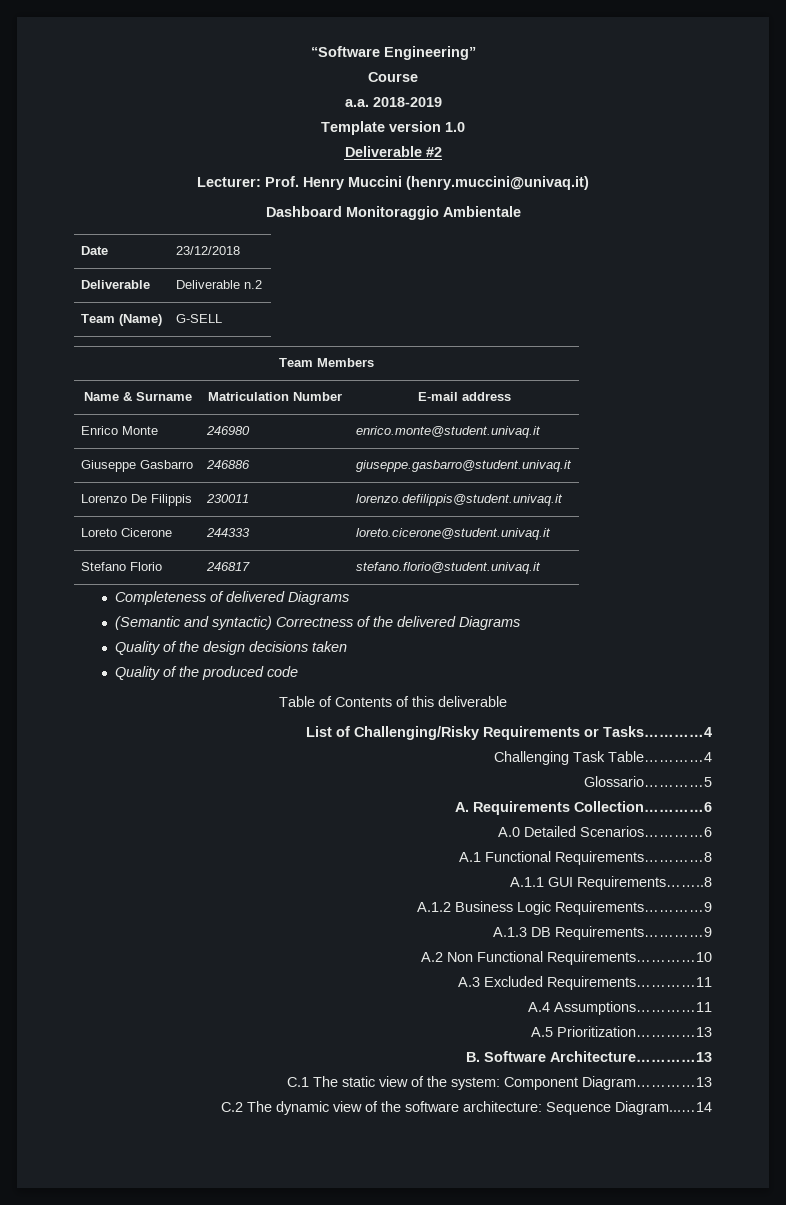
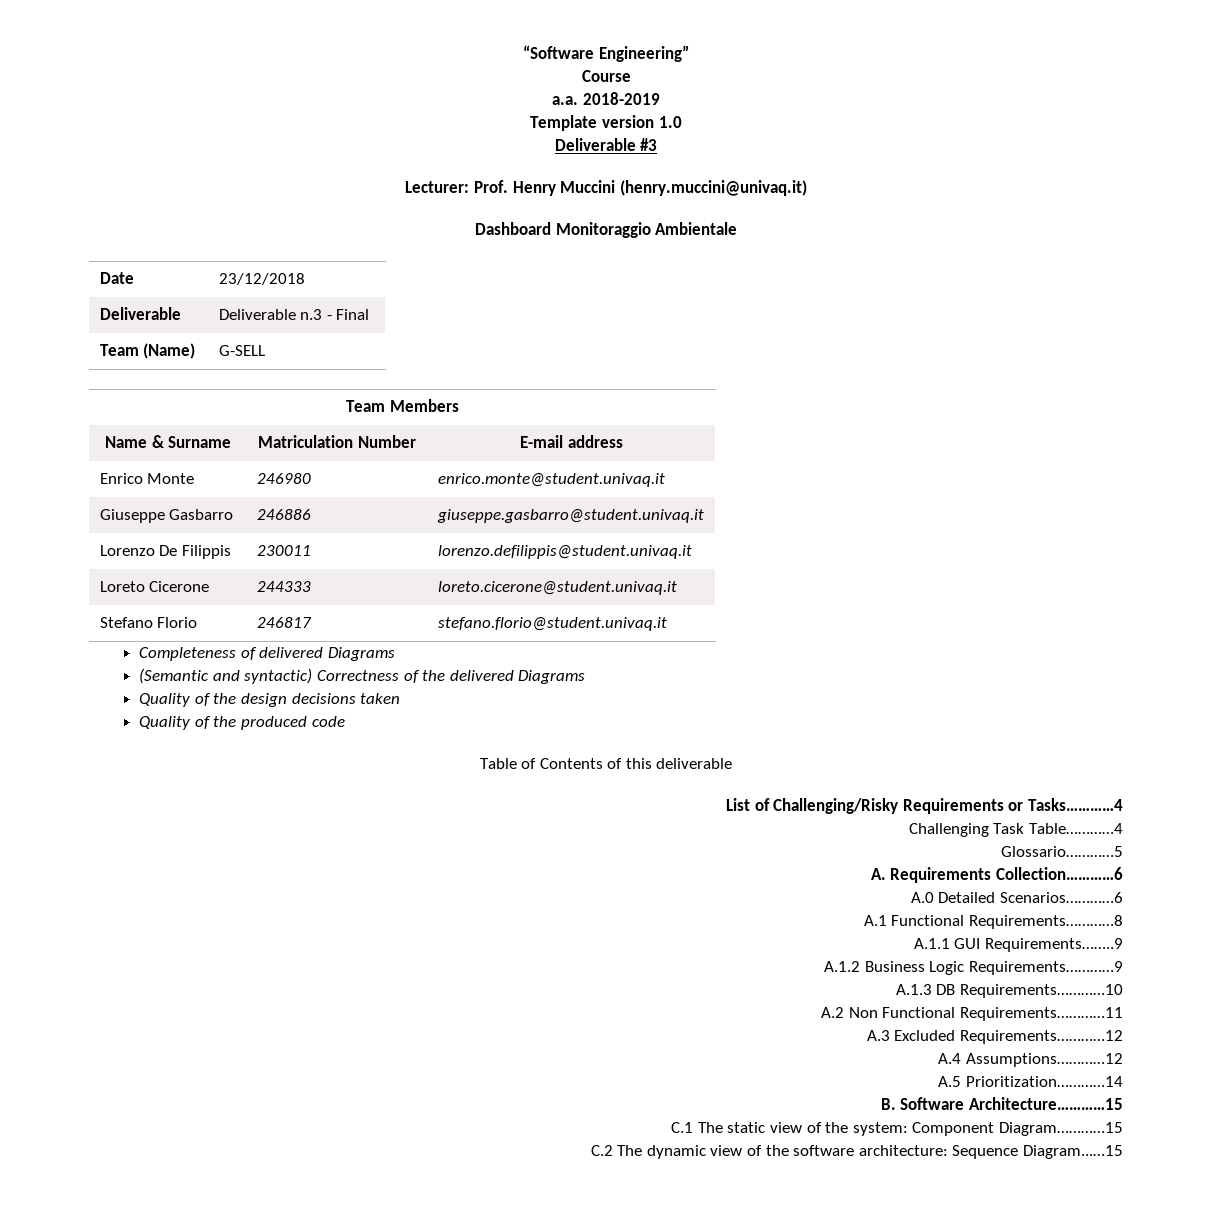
[425,147,442,157] #2 -> [640,138,658,151] #3
[243,280,262,289] n.2 -> [300,309,370,320] n.3 - Final
[577,876,712,890] Requirements……..8 -> [985,938,1123,952] Requirements……..9
[555,926,712,940] Requirements…………9 -> [960,984,1123,998] Requirements…………10
[547,951,712,965] Requirements…………10 -> [960,1007,1123,1021] Requirements…………11
[547,976,712,990] Requirements…………11 -> [960,1030,1123,1044] Requirements…………12
[554,1001,712,1015] Assumptions…………11 -> [966,1053,1123,1067] Assumptions…………12
[557,1026,712,1037] Prioritization…………13 -> [966,1076,1123,1087] Prioritization…………14
[550,1051,712,1062] Architecture…………13 -> [969,1097,1123,1110] Architecture…………15
[582,1076,712,1090] Diagram…………13 -> [999,1122,1124,1136] Diagram…………15
[615,1101,712,1115] Diagram...…14 -> [1023,1145,1124,1159] Diagram...…15

